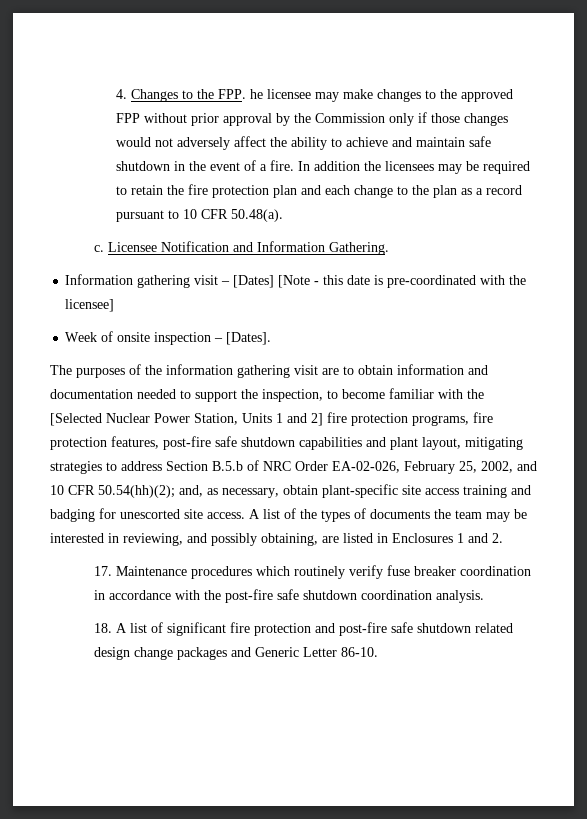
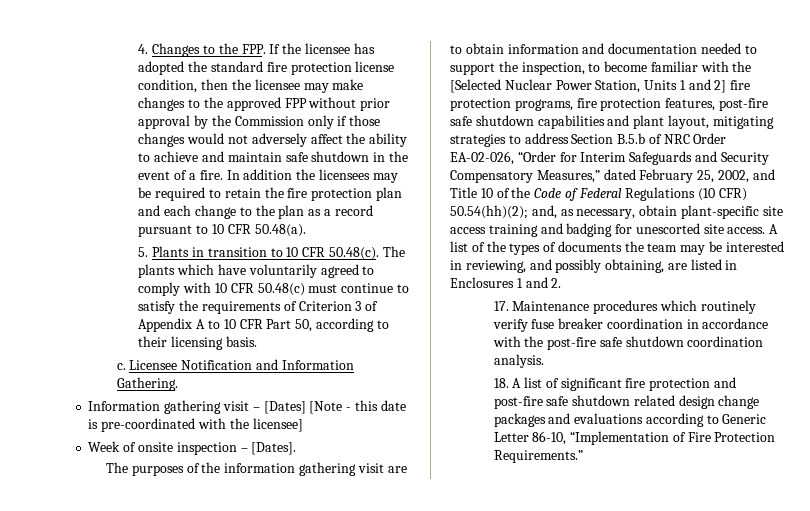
[250,89,264,99] he -> [269,43,375,54] [138,61,395,75] [138,79,251,93] If the licensee has adopted the standard fire protection license condition, then the
(284, 215) none -> [138,246,405,260] [138,264,375,278] [138,282,409,296] [138,300,379,314] [138,318,389,332] [138,336,257,350] // 5. Plants in transition to 10 CFR 50.48(c). The plants which have voluntarily agreed to comply with 10 CFR 50.48(c) must continue to satisfy the requirements of Criterion 3 of Appendix A to 10 CFR Part 50, according to their licensing basis.
[404,461,537,474] [50,485,95,495] February 25, 2002, and 10 CFR -> [517,151,769,165] [450,169,775,183] [450,187,748,201] “Order for Interim Safeguards and Security Compensatory Measures,” dated February 25, 2002, and Title 10 of the Code of Federal Regulations (10 CFR)
[255,647,379,657] Generic Letter 86-10. -> [574,413,767,427] [493,431,776,445] [493,450,583,463] evaluations according to Generic Letter 86-10, “Implementation of Fire Protection Requirements.”

